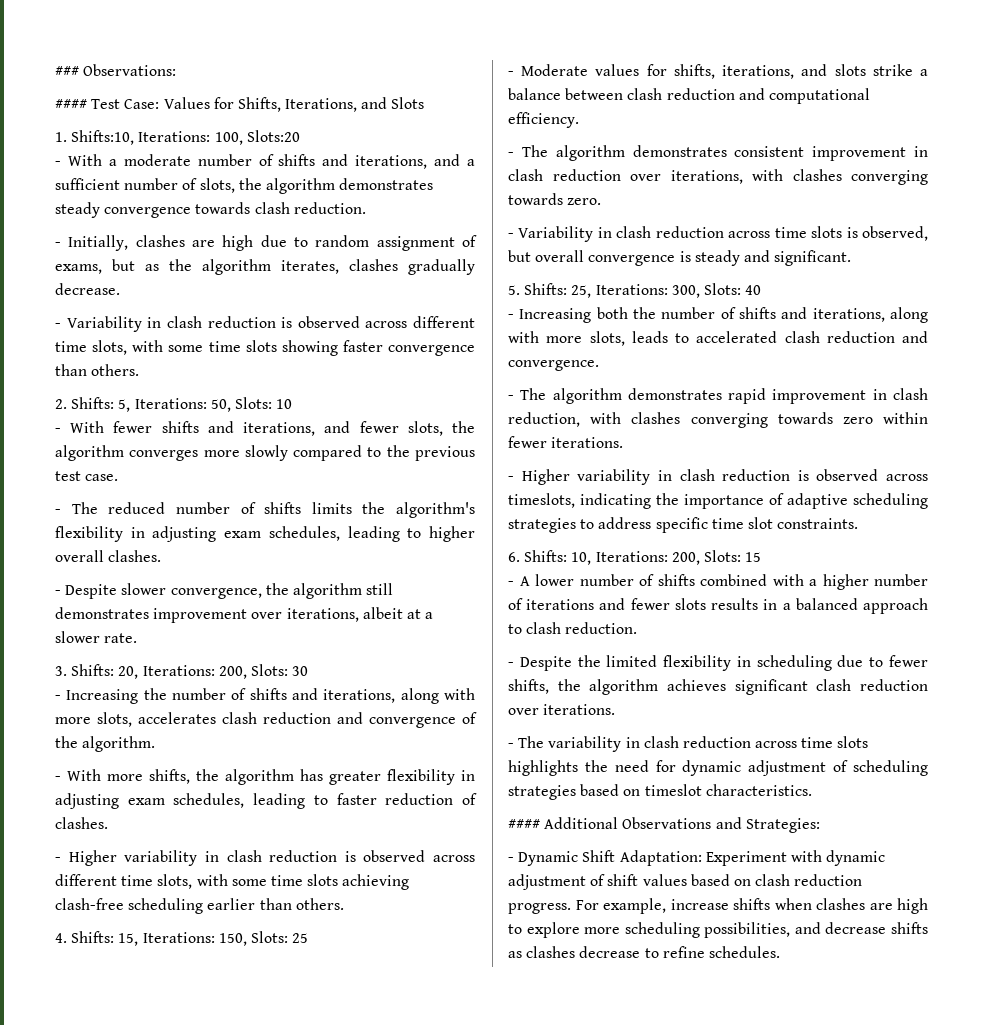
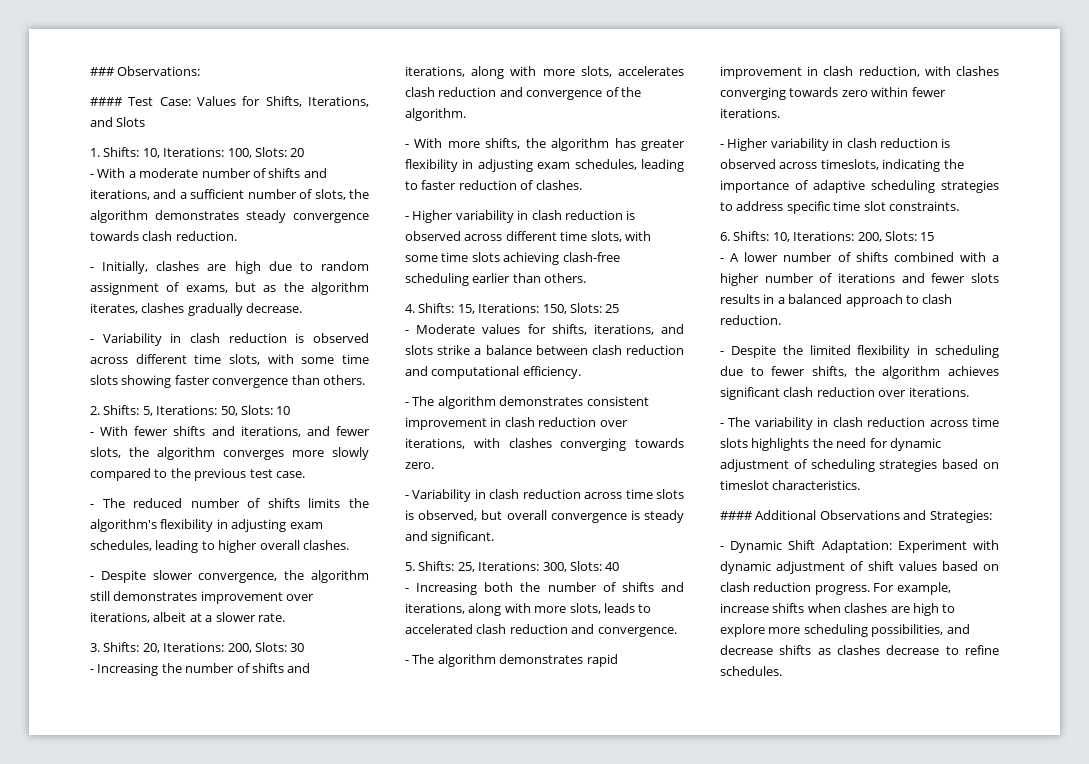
[71,130,300,145] Shifts:10, Iterations: 100, Slots:20 -> [103,147,305,158] Shifts: 10, Iterations: 100, Slots: 20

